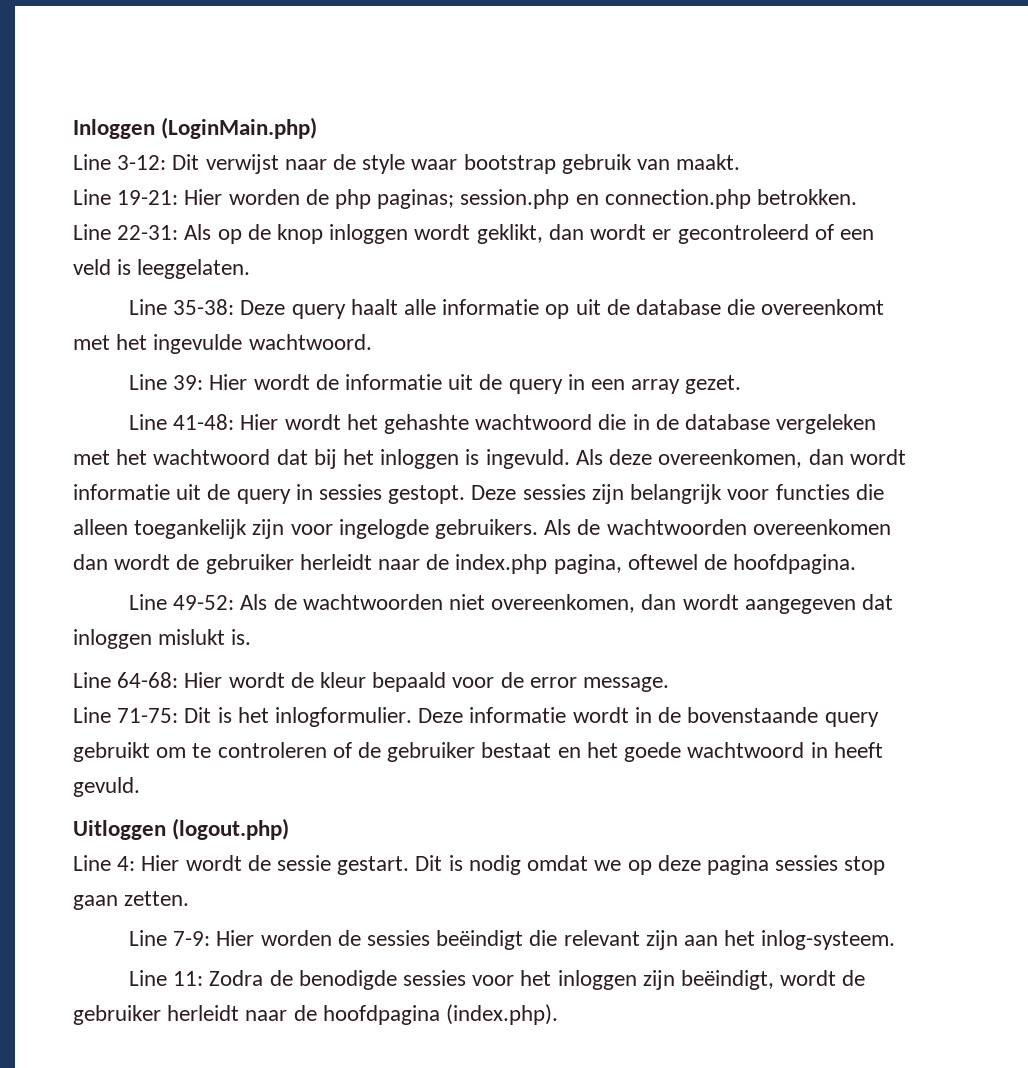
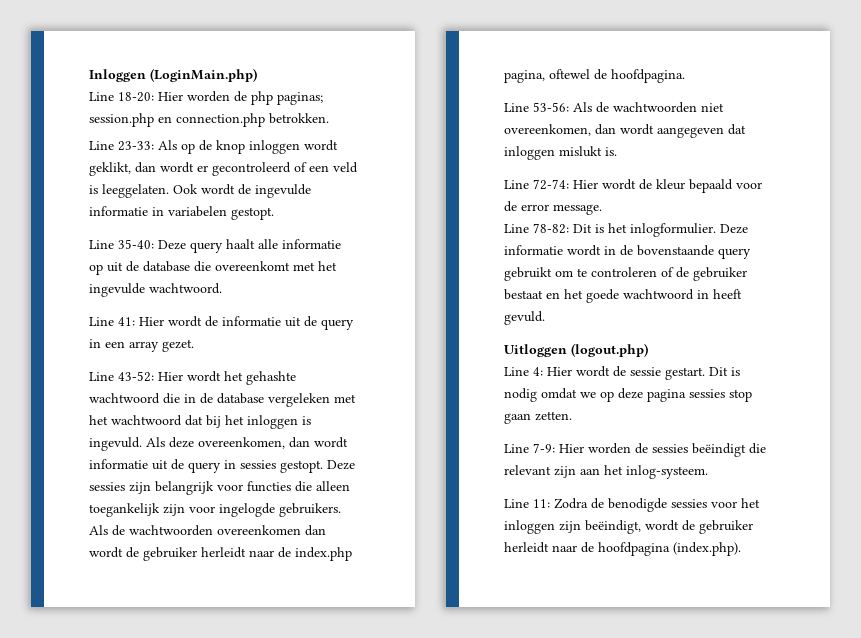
[117,154,741,174] [73,189,179,205] 3-12: Dit verwijst naar de style waar bootstrap gebruik van maakt. // Line 19-21: -> [118,92,154,102] 18-20:
[117,225,179,240] 22-31: -> [118,141,154,151] 23-33:
[128,299,235,315] // Line 35-38: -> [173,184,311,198] [89,206,274,220] [89,239,154,249] Ook wordt de ingevulde informatie in variabelen gestopt. // Line 35-40:
[173,375,204,390] 39: -> [118,317,135,326] 41:
[173,414,235,430] 41-48: -> [118,371,154,382] 43-52:
[173,595,235,610] 49-52: -> [533,102,569,112] 53-56:
[117,672,179,688] 64-68: -> [533,179,569,190] 72-74:
[117,708,179,723] 71-75: -> [533,223,569,234] 78-82:

